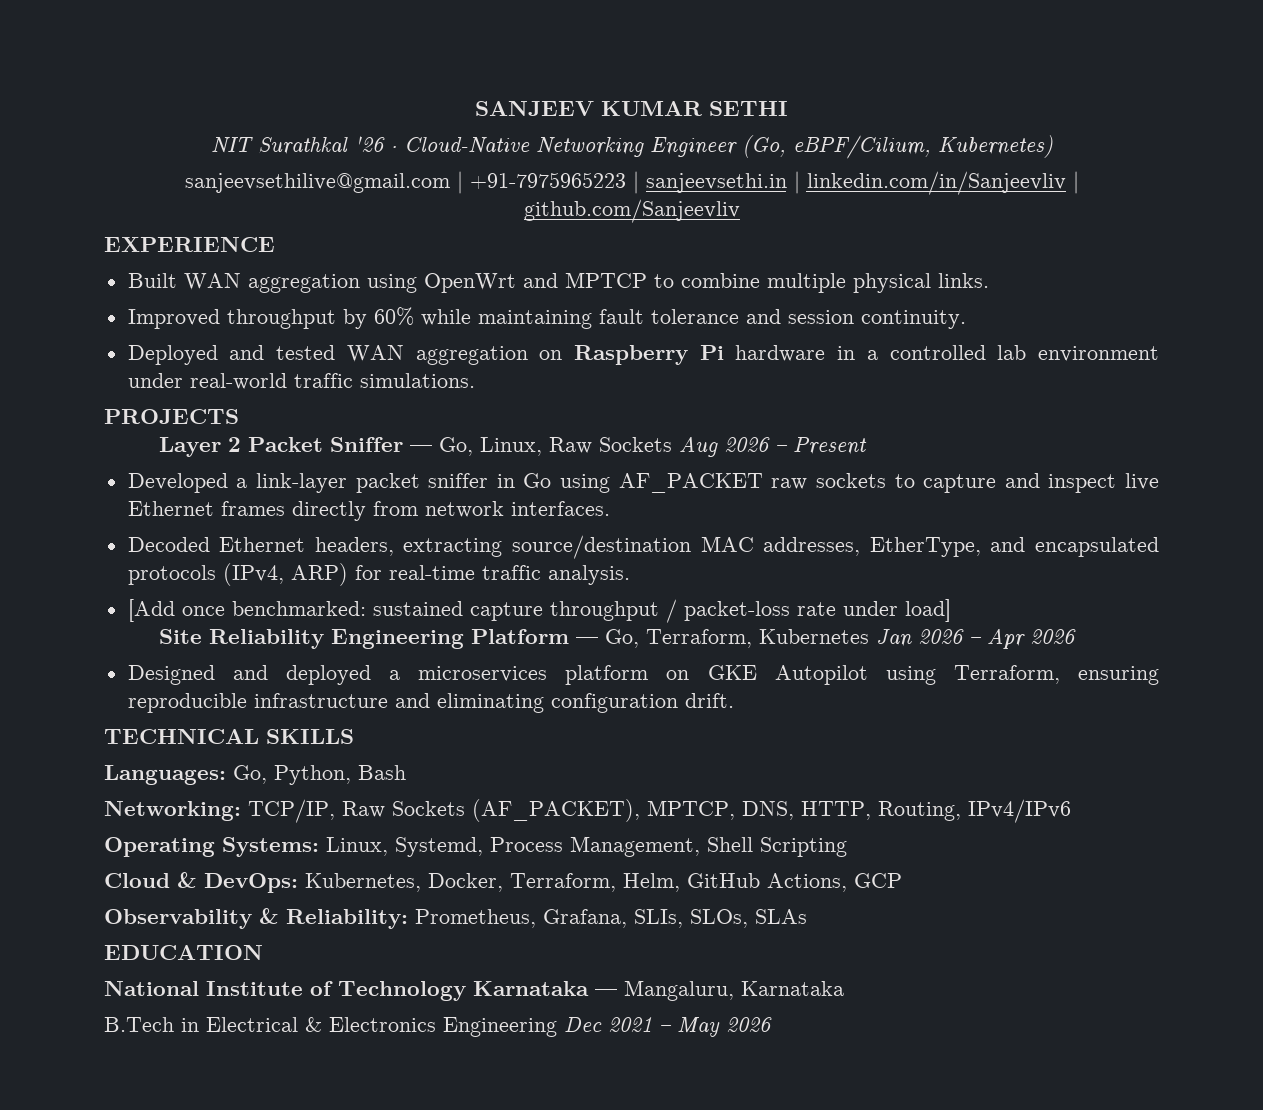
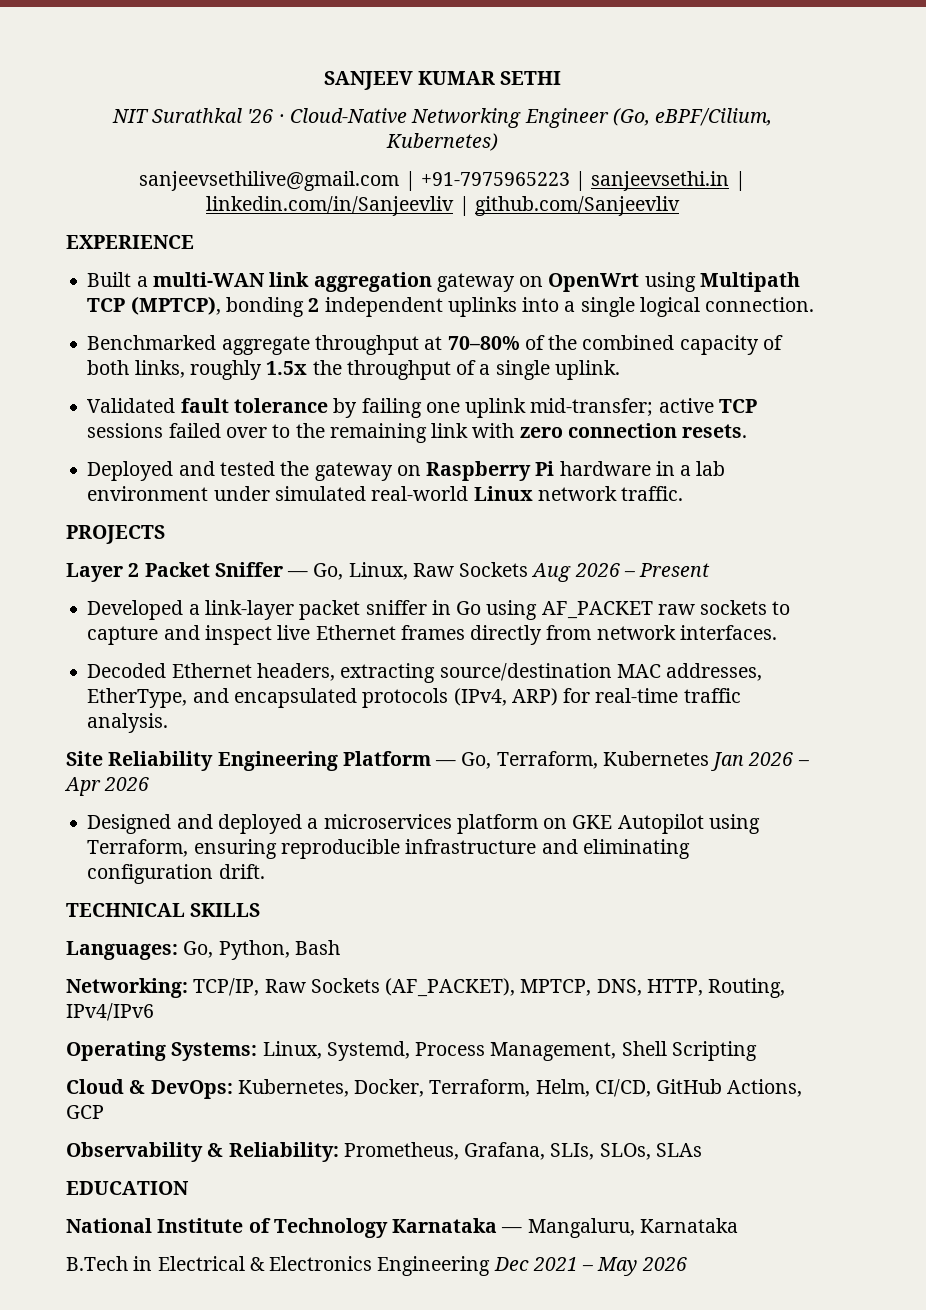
[183,272,989,293] [127,307,966,329] WAN aggregation using OpenWrt and MPTCP to combine multiple physical links. // Improved throughput by 60% while maintaining fault tolerance and session continuity. -> [136,272,800,292] [87,296,815,317] [87,335,783,355] [87,360,620,380] [87,398,757,418] [87,423,748,443] a multi-WAN link aggregation gateway on OpenWrt using Multipath TCP (MPTCP), bonding 2 independent uplinks into a single logical connection. // Benchmarked aggregate throughput at 70–80% of the combined capacity of both links, roughly 1.5x the throughput of a single uplink. // Validated fault tolerance by failing one uplink mid-transfer; active TCP sessions failed over to the remaining link with zero connection resets.
[346,345,528,365] WAN aggregation -> [280,461,393,481] the gateway
[889,345,986,360] controlled -> (692, 470) none
[189,373,475,390] real-world traffic simulations. -> [274,486,684,501] simulated real-world Linux network traffic.
[127,599,951,623] // [Add once benchmarked: sustained capture throughput / packet-loss rate under load] -> (169, 723) none
(680, 882) none -> [594,1079,651,1097] CI/CD,

